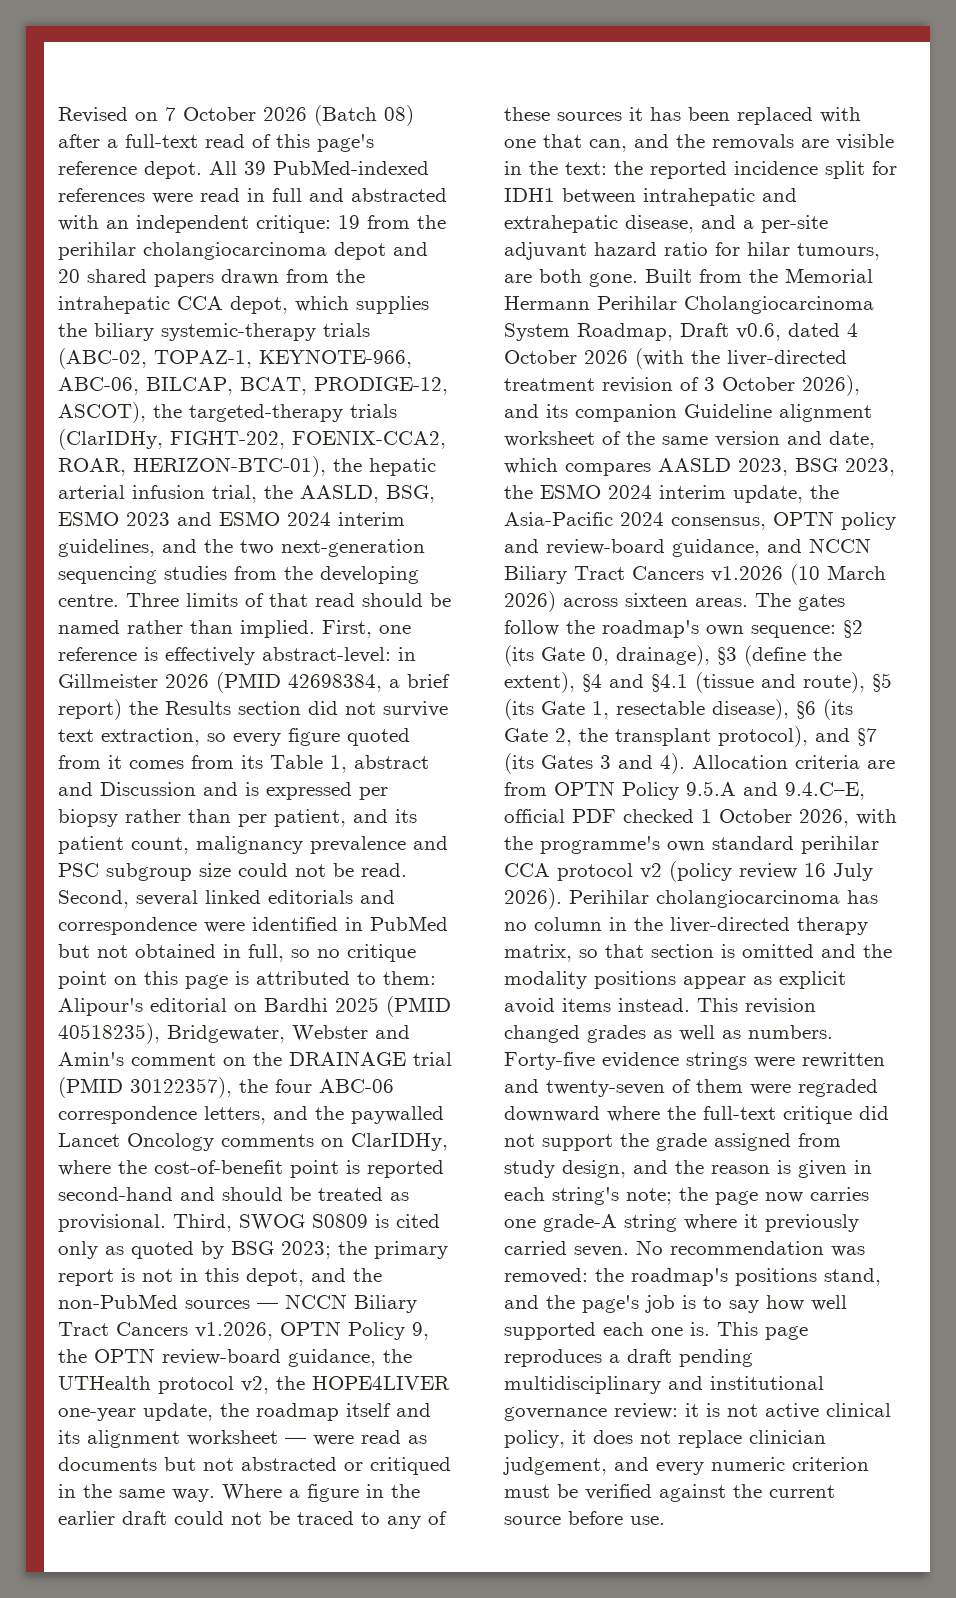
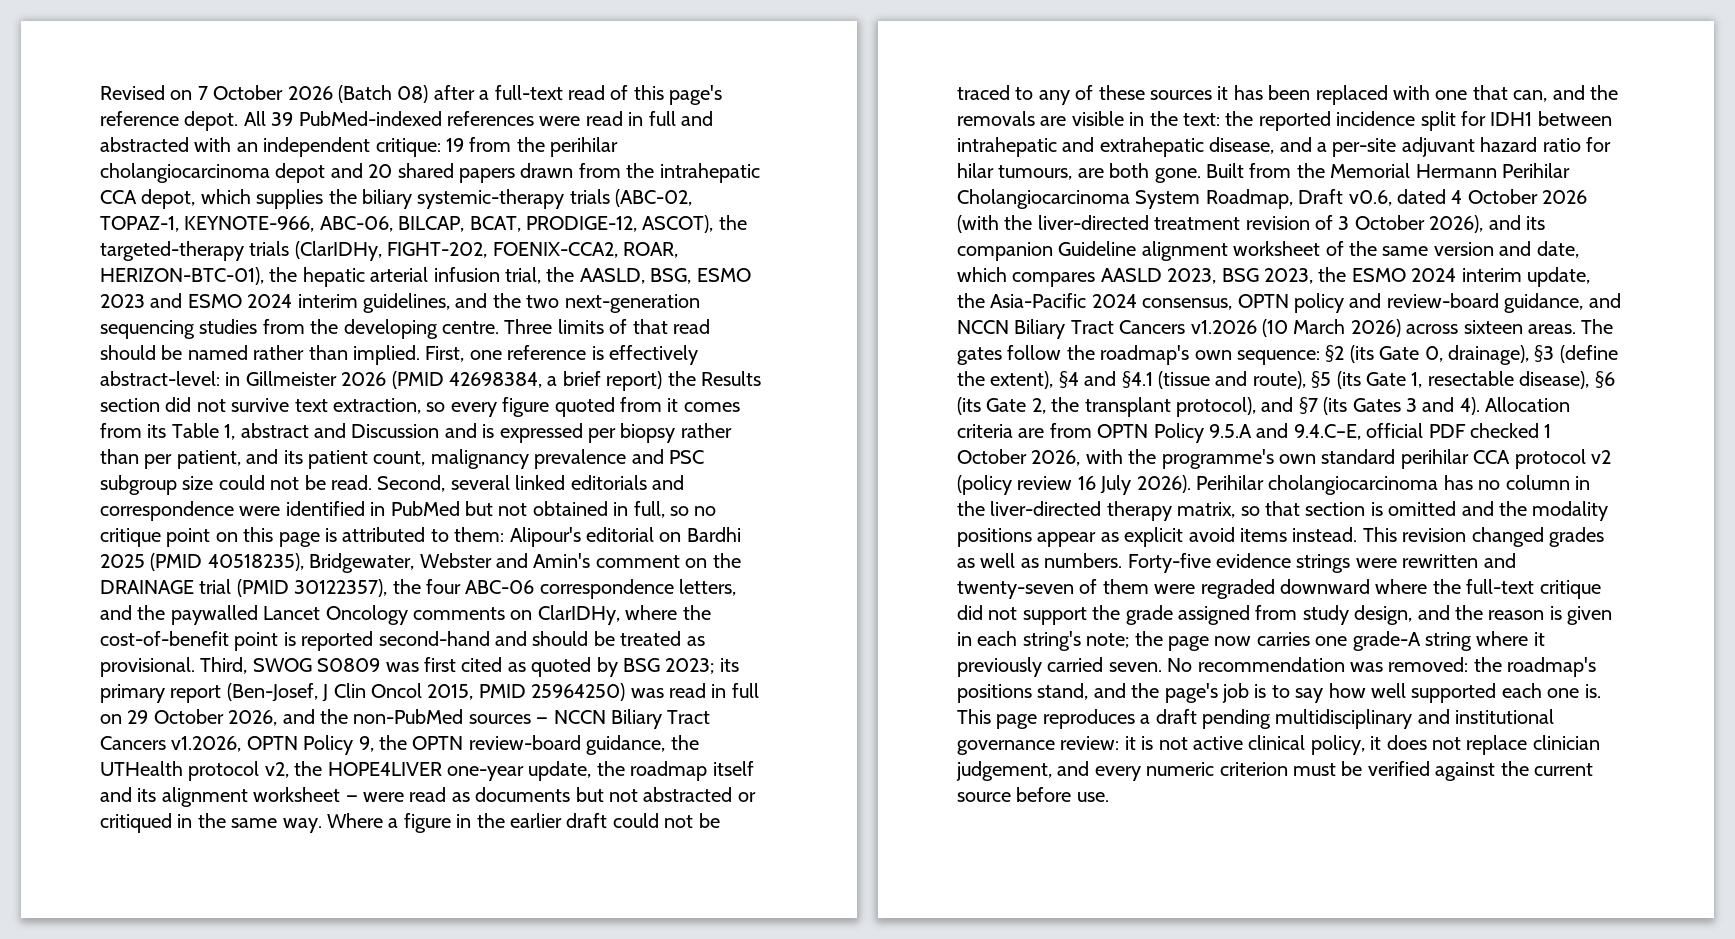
[375,1214,440,1228] [58,1241,98,1259] is cited only -> [385,657,503,672] was first cited
[338,1241,367,1255] the -> [719,658,739,672] its
[121,1268,304,1286] is not in this depot, -> [226,683,759,702] [100,709,278,726] (Ben-Josef, J Clin Oncol 2015, PMID 25964250) was read in full on 29 October 2026,

